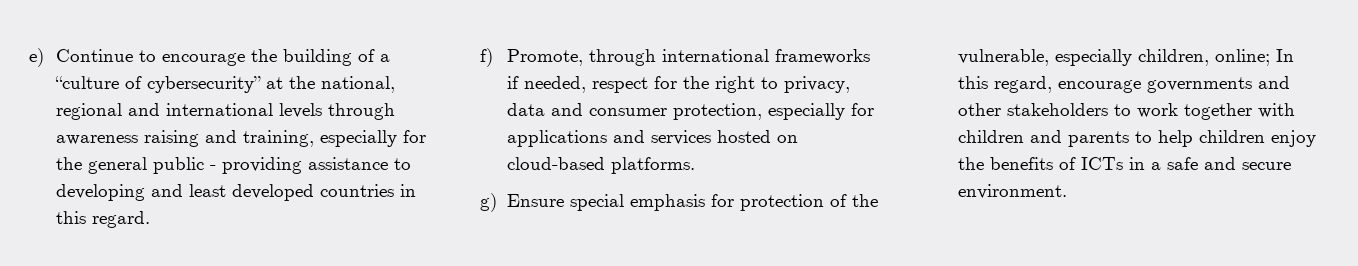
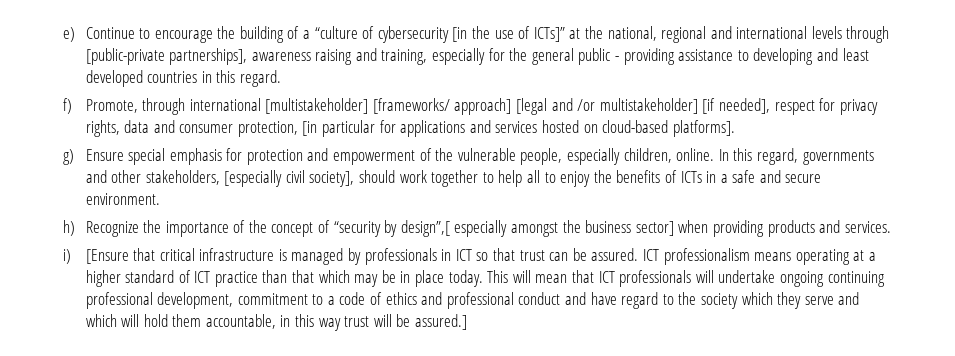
[146,76,261,93] cybersecurity” -> [377,26,565,43] cybersecurity [in the use of ICTs]”
(395, 111) none -> [85,48,248,65] [public-private partnerships],
[774,49,870,64] [506,76,850,93] frameworks if needed, respect for the right to privacy, -> [265,98,878,115] [85,120,120,137] [multistakeholder] [frameworks/ approach] [legal and /or multistakeholder] [if needed], respect for privacy rights,
[767,103,845,120] especially -> [302,120,376,137] [in particular
[610,157,695,174] platforms. -> [672,120,735,137] platforms].
[829,194,878,207] [957,49,1049,66] of the vulnerable, -> [307,148,563,165] and empowerment of the vulnerable people,
[1214,49,1270,66] online; -> [676,148,715,161] online.
[1057,80,1141,93] encourage -> (798, 156) none
[1006,103,1295,120] [957,130,1265,147] stakeholders to work together with children and parents to help children -> [145,170,556,187] stakeholders, [especially civil society], should work together to help all to
(1067, 191) none -> [63,220,891,237] [63,248,876,265] [85,270,885,287] [85,292,860,309] [85,314,468,331] // h) Recognize the importance of the concept of “security by design”,[ especially amongst the business sector] when providing products and services. // i) [Ensure that critical infrastructure is managed by professionals in ICT so that trust can be assured. ICT professionalism means operating at a higher standard of ICT practice than that which may be in place today. This will mean that ICT professionals will undertake ongoing continuing professional development, commitment to a code of ethics and professional conduct and have regard to the society which they serve and which will hold them accountable, in this way trust will be assured.]

